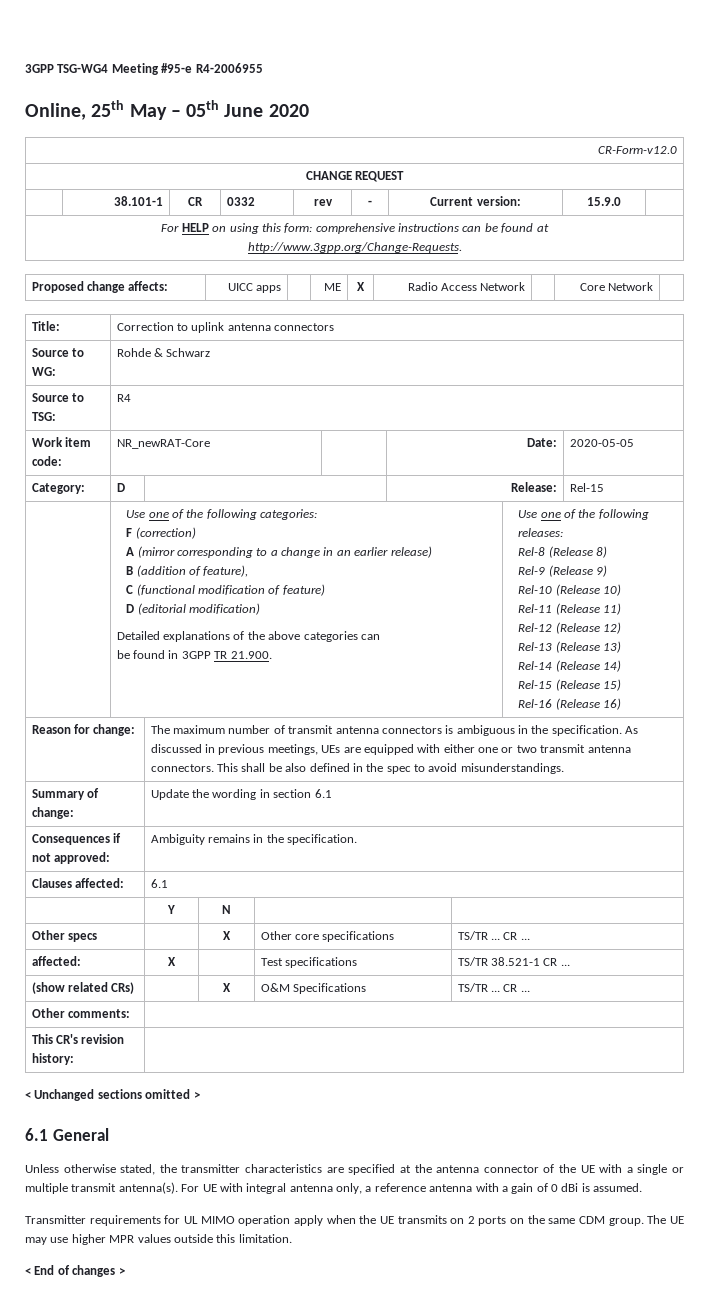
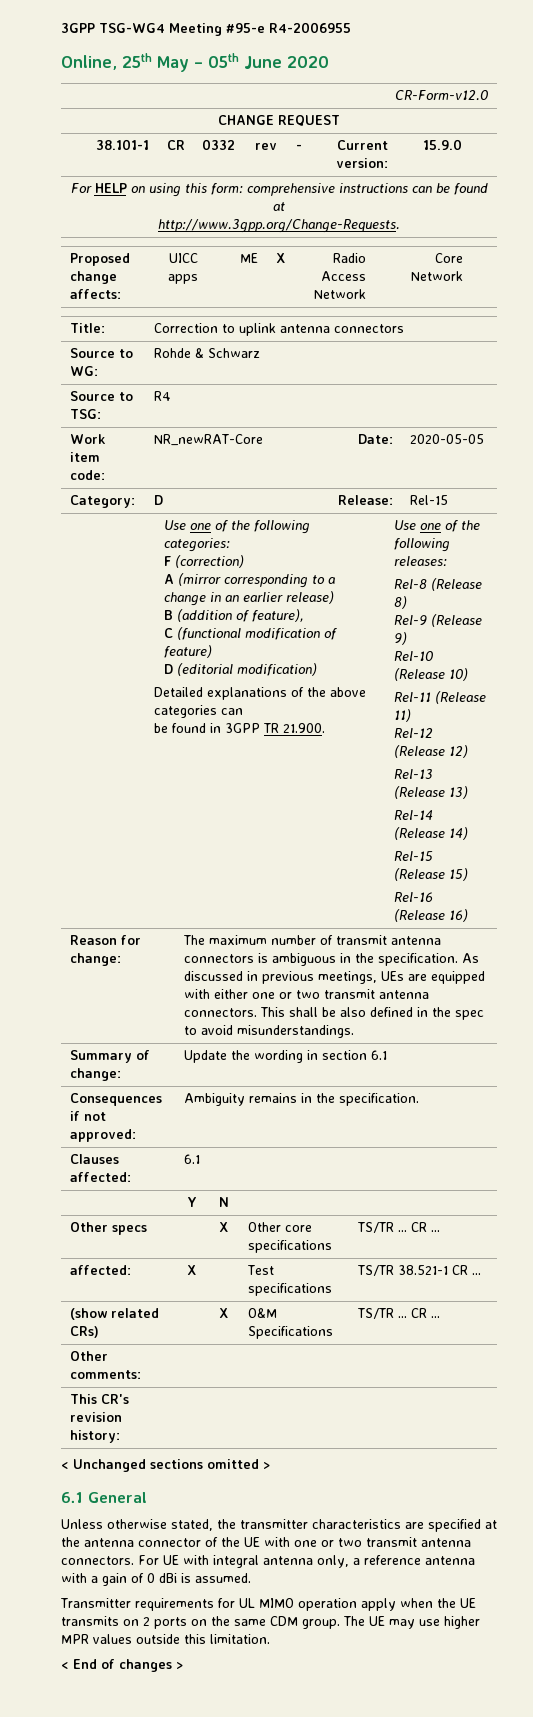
[626,1164,684,1175] [25,1182,178,1194] a single or multiple transmit antenna(s). -> [294,1537,471,1547] [61,1556,134,1565] one or two transmit antenna connectors.

